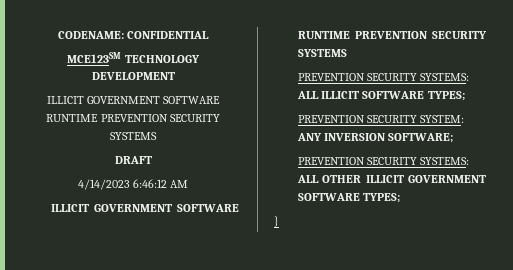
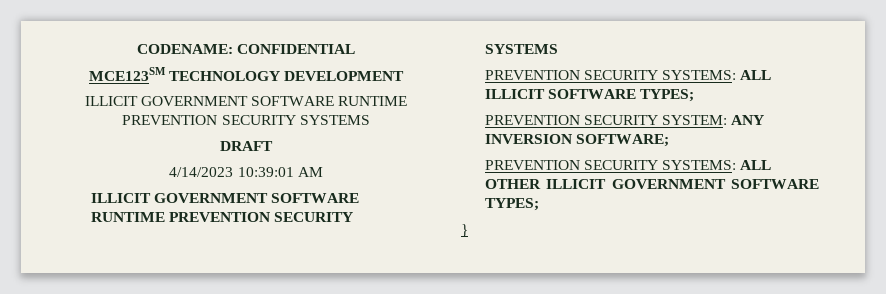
[133,179,167,188] 6:46:12 -> [237,167,294,177] 10:39:01

